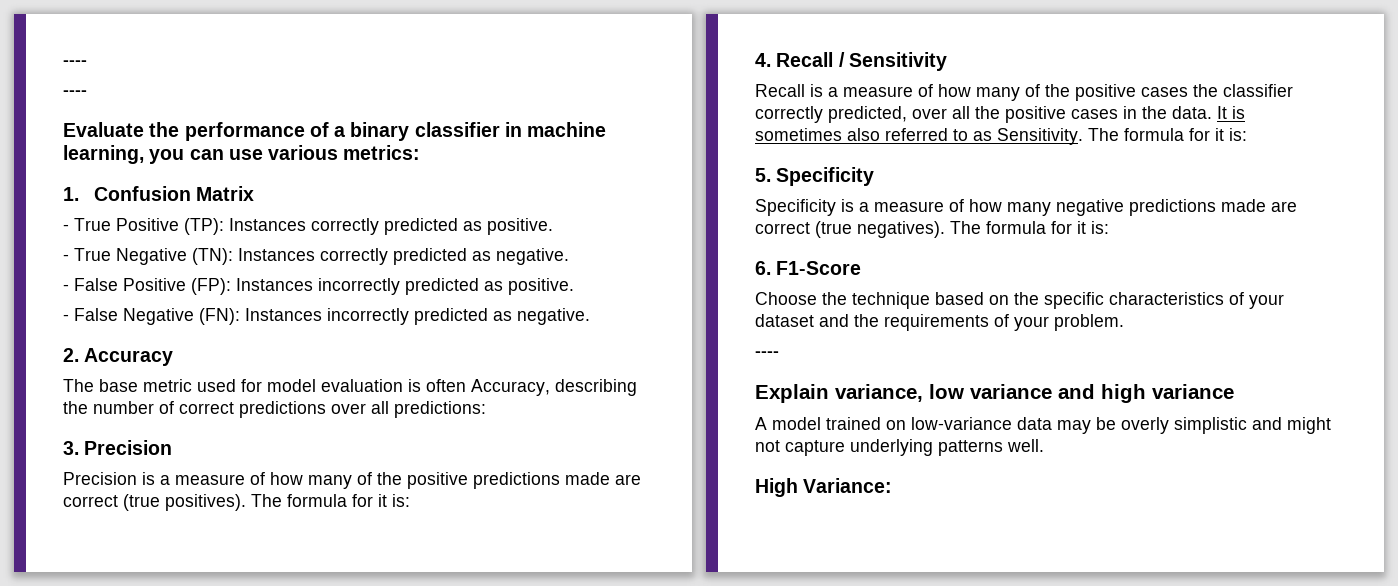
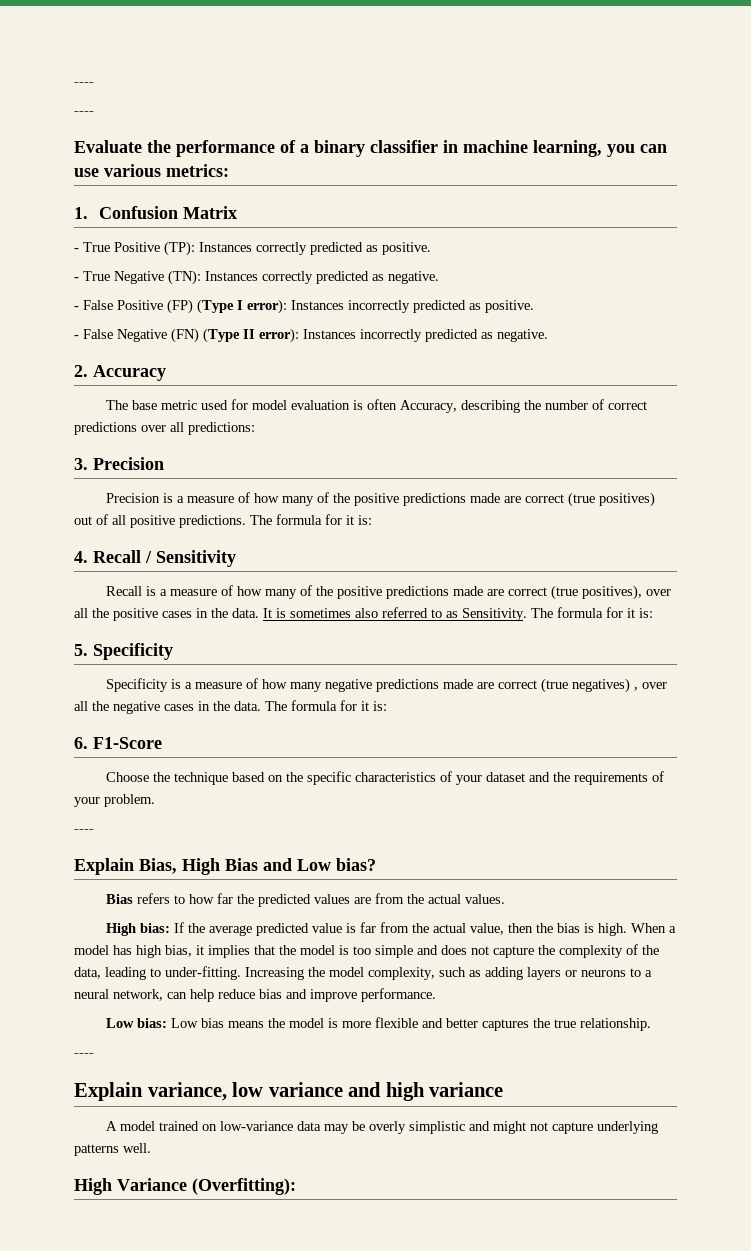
[191,278,231,295] (FP): -> [167,299,287,314] (FP) (Type I error):
[199,308,240,325] (FN): -> [171,328,299,343] (FN) (Type II error):
[165,494,246,511] positives). -> [599,492,656,507] [74,514,246,528] positives) out of all positive predictions.
[1141,84,1293,97] [755,106,907,123] cases the classifier correctly predicted, -> [386,585,643,600] predictions made are correct (true positives),
[857,221,945,238] negatives). -> [572,678,668,693] [74,701,261,714] negatives) , over all the negative cases in the data.
(779, 354) none -> [74,858,376,875] [106,893,506,907] [106,922,677,936] [74,944,659,958] [74,966,652,980] [74,988,436,1002] [106,1017,652,1031] [74,1053,94,1057] // Explain Bias, High Bias and Low bias? // Bias refers to how far the predicted values are from the actual values. // High bias: If the average predicted value is far from the actual value, then the bias is high. When a model has high bias, it implies that the model is too simple and does not capture the complexity of the data, leading to under-fitting. Increasing the model complexity, such as adding layers or neurons to a neural network, can help reduce bias and improve performance. // Low bias: Low bias means the model is more flexible and better captures the true relationship. // ----
[803,478,893,493] Variance: -> [117,1178,296,1195] Variance (Overfitting):

